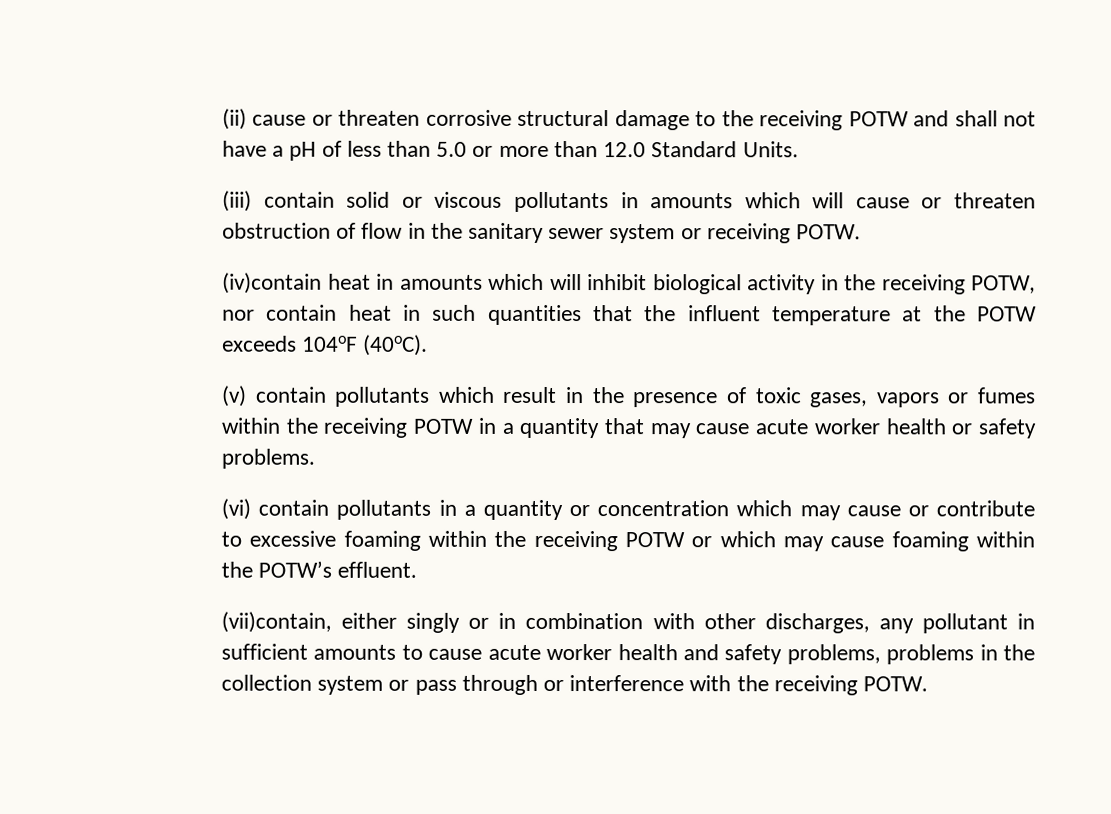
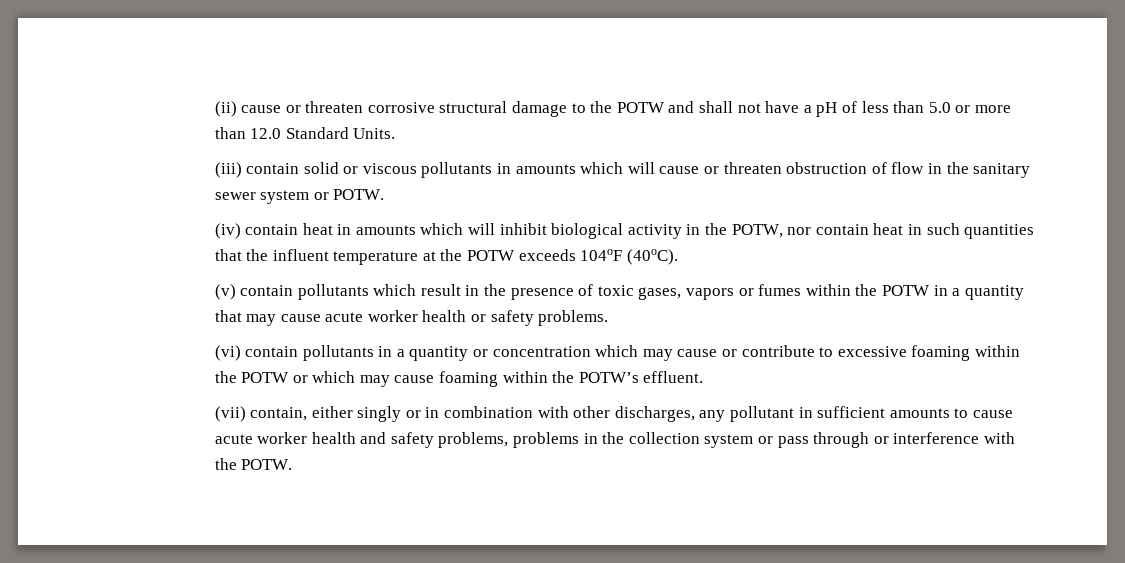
[759,110,844,131] receiving -> (613, 107) none
[706,223,791,244] receiving -> (329, 196) none
[222,272,323,294] (iv)contain -> [214,223,299,239] (iv) contain
[881,274,966,295] receiving -> (728, 229) none
[323,417,408,438] receiving -> (878, 290) none
[533,530,618,552] receiving -> (237, 377) none
[221,611,333,633] (vii)contain, -> [214,406,308,422] (vii) contain,
[773,675,858,696] receiving -> (237, 464) none

